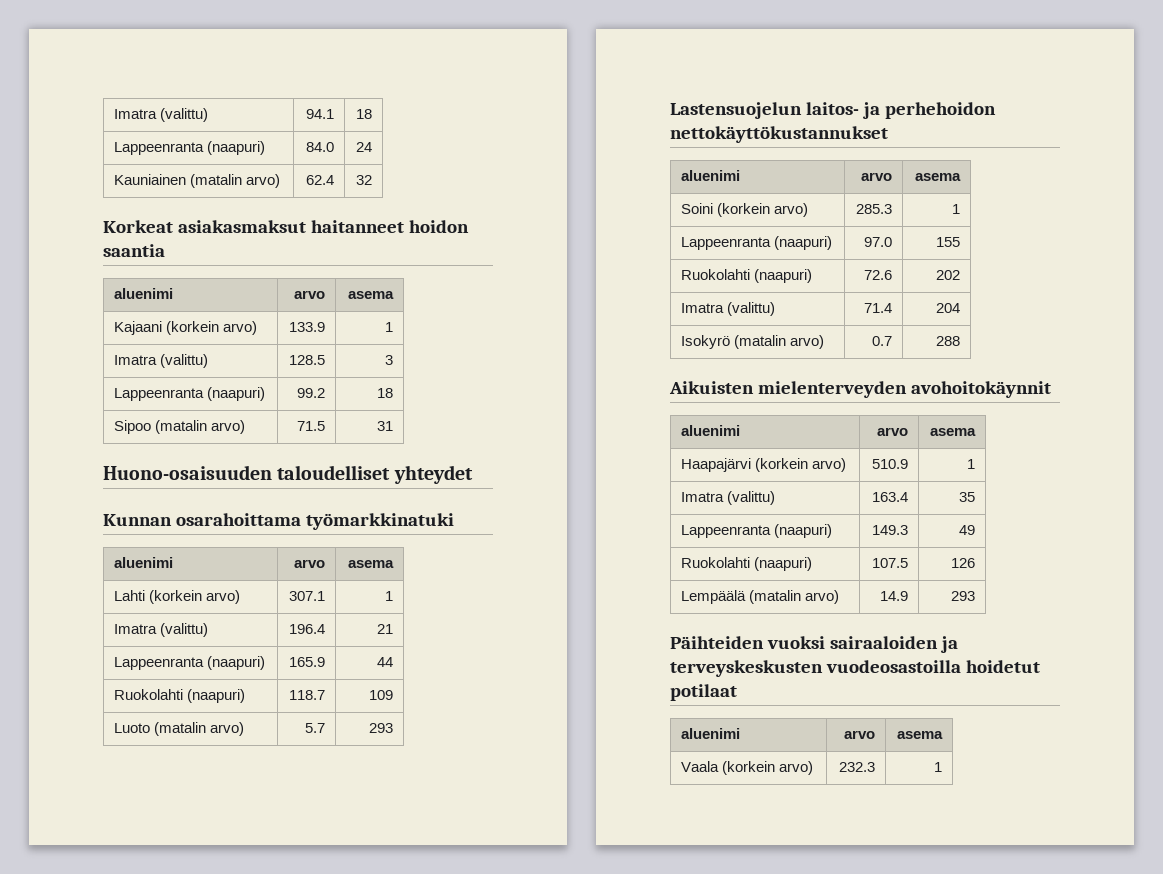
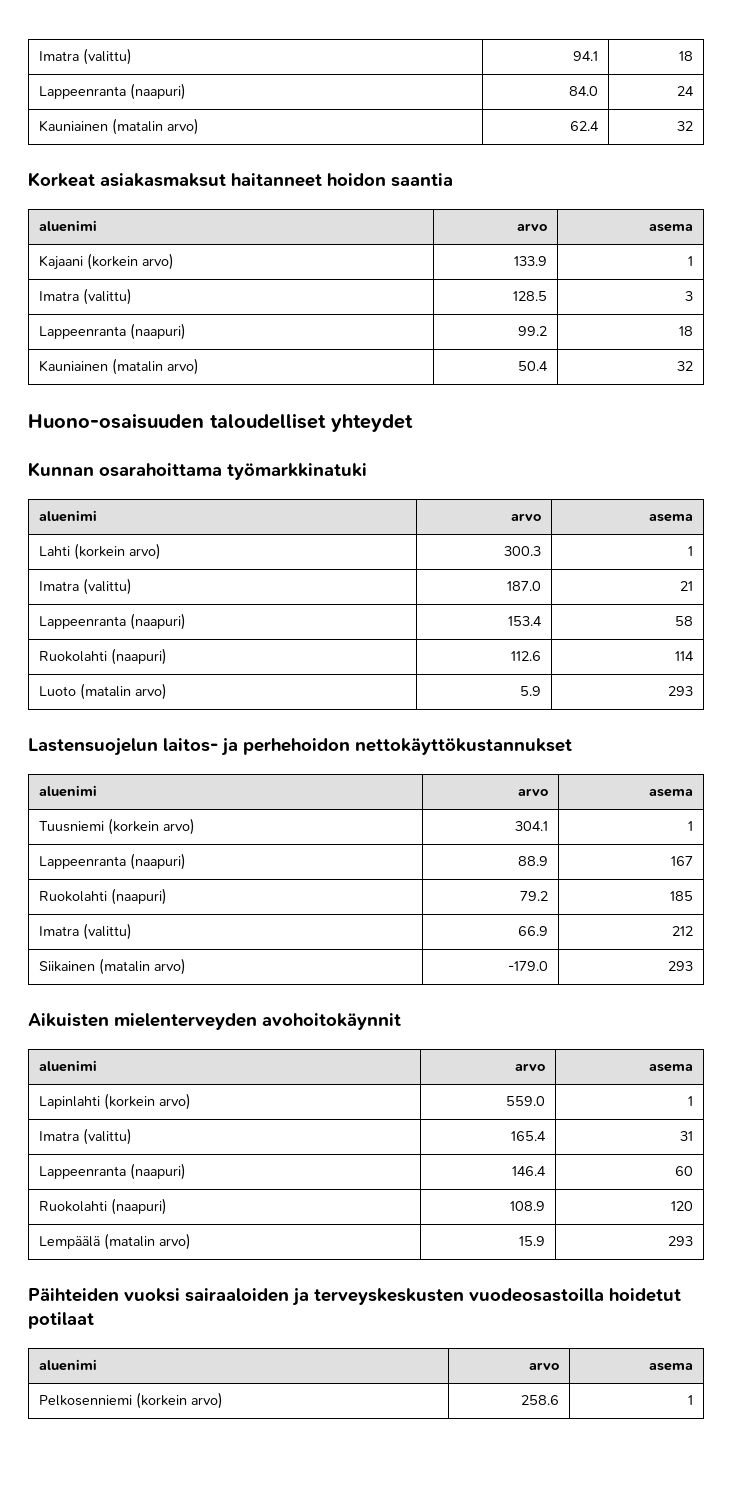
[113,420,245,434] [297,421,326,431] [377,421,394,431] Sipoo (matalin arvo) | 71.5 | 31 -> [38,358,199,375] [518,361,549,371] [677,361,694,371] Kauniainen (matalin arvo) | 50.4 | 32
[289,591,326,601] [385,591,394,601] [113,623,208,637] [289,624,326,634] 307.1 | 1 // Imatra (valittu) | 196.4 -> [504,546,542,556] [688,546,694,556] [38,578,132,595] [507,581,542,591] 300.3 | 1 // Imatra (valittu) | 187.0
[289,657,326,667] [377,657,394,667] [113,689,245,703] [289,690,326,700] [369,690,394,700] 165.9 | 44 // Ruokolahti (naapuri) | 118.7 | 109 -> [508,616,543,626] [675,616,694,626] [38,648,167,665] [511,651,542,661] [675,651,695,661] 153.4 | 58 // Ruokolahti (naapuri) | 112.6 | 114
[305,723,326,733] 5.7 -> [520,686,542,696] 5.9
[680,203,808,217] [856,204,893,214] Soini (korkein arvo) | 285.3 -> [38,818,195,835] [515,821,549,831] Tuusniemi (korkein arvo) | 304.1
[864,237,893,247] [936,237,961,247] [680,269,812,283] [864,270,893,280] [936,270,961,280] [680,302,775,316] [864,303,893,313] [936,303,961,313] [680,335,824,349] [872,336,893,346] [936,336,961,346] 97.0 | 155 // Ruokolahti (naapuri) | 72.6 | 202 // Imatra (valittu) | 71.4 | 204 // Isokyrö (matalin arvo) | 0.7 | 288 -> [518,856,549,866] [671,856,694,866] [38,888,167,905] [520,891,549,901] [670,891,694,901] [38,923,132,940] [518,926,549,936] [672,926,694,936] [38,958,186,975] [508,961,549,971] [668,961,694,971] 88.9 | 167 // Ruokolahti (naapuri) | 79.2 | 185 // Imatra (valittu) | 66.9 | 212 // Siikainen (matalin arvo) | -179.0 | 293
[680,458,846,472] [872,459,909,469] [967,459,976,469] [680,491,775,505] [872,492,909,502] [959,492,976,502] [680,524,832,538] [872,525,909,535] [959,525,976,535] [680,557,812,571] [872,558,909,568] [951,558,976,568] Haapajärvi (korkein arvo) | 510.9 | 1 // Imatra (valittu) | 163.4 | 35 // Lappeenranta (naapuri) | 149.3 | 49 // Ruokolahti (naapuri) | 107.5 | 126 -> [38,1093,191,1110] [506,1096,546,1106] [688,1096,694,1106] [38,1128,132,1145] [511,1131,547,1141] [680,1131,694,1141] [38,1163,186,1180] [512,1166,547,1176] [675,1166,694,1176] [38,1198,167,1215] [510,1201,546,1211] [671,1201,694,1211] Lapinlahti (korkein arvo) | 559.0 | 1 // Imatra (valittu) | 165.4 | 31 // Lappeenranta (naapuri) | 146.4 | 60 // Ruokolahti (naapuri) | 108.9 | 120
[880,591,909,601] 14.9 -> [519,1236,546,1246] 15.9
[680,761,813,775] [839,762,876,772] Vaala (korkein arvo) | 232.3 -> [38,1392,223,1409] [521,1395,560,1405] Pelkosenniemi (korkein arvo) | 258.6

